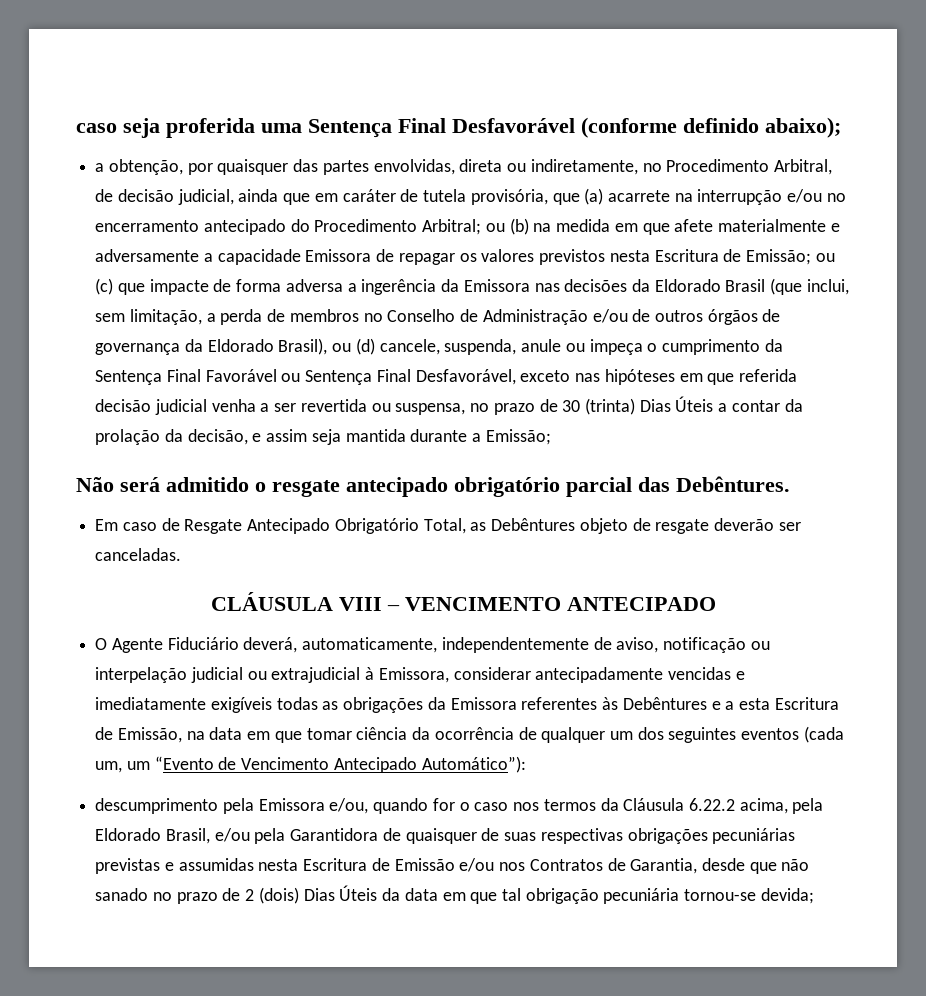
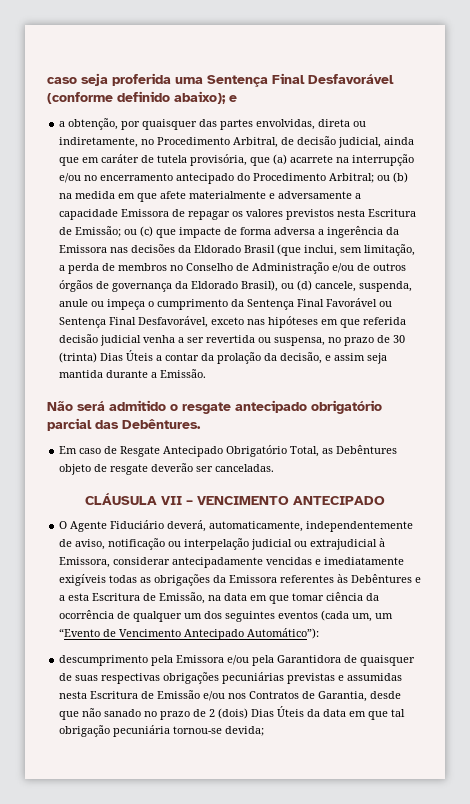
(841, 127) none -> [229,95,237,102] e
[485,429,551,445] Emissão; -> [160,369,207,378] Emissão.
[338,597,382,611] VIII -> [161,496,182,505] VII
[329,798,824,814] [95,828,210,844] e/ou, quando for o caso nos termos da Cláusula 6.22.2 acima, pela Eldorado Brasil, -> (225, 659) none

